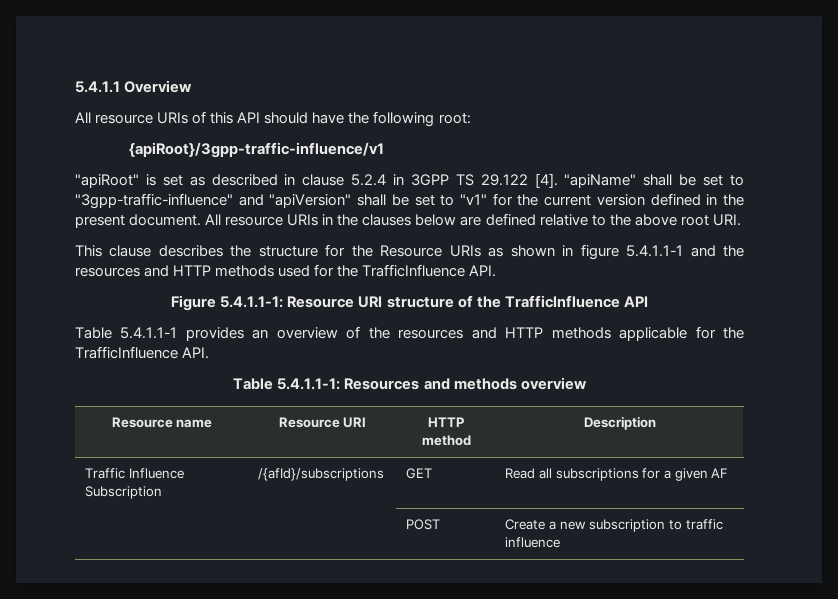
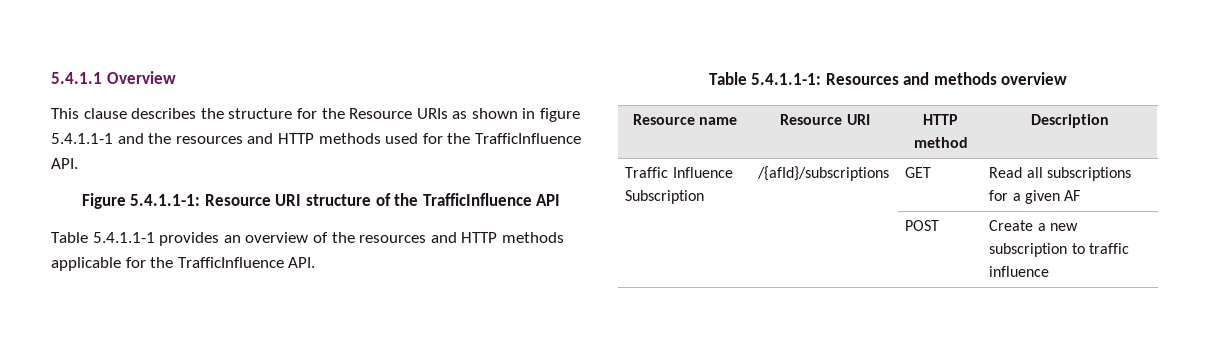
[75,111,471,127] [128,142,384,158] [75,173,744,188] [75,193,744,209] [75,213,741,228] // All resource URIs of this API should have the following root: // {apiRoot}/3gpp-traffic-influence/v1 // "apiRoot" is set as described in clause 5.2.4 in 3GPP TS 29.122 [4]. "apiName" shall be set to "3gpp-traffic-influence" and "apiVersion" shall be set to "v1" for the current version defined in the present document. All resource URIs in the clauses below are defined relative to the above root URI. -> (176, 77) none

